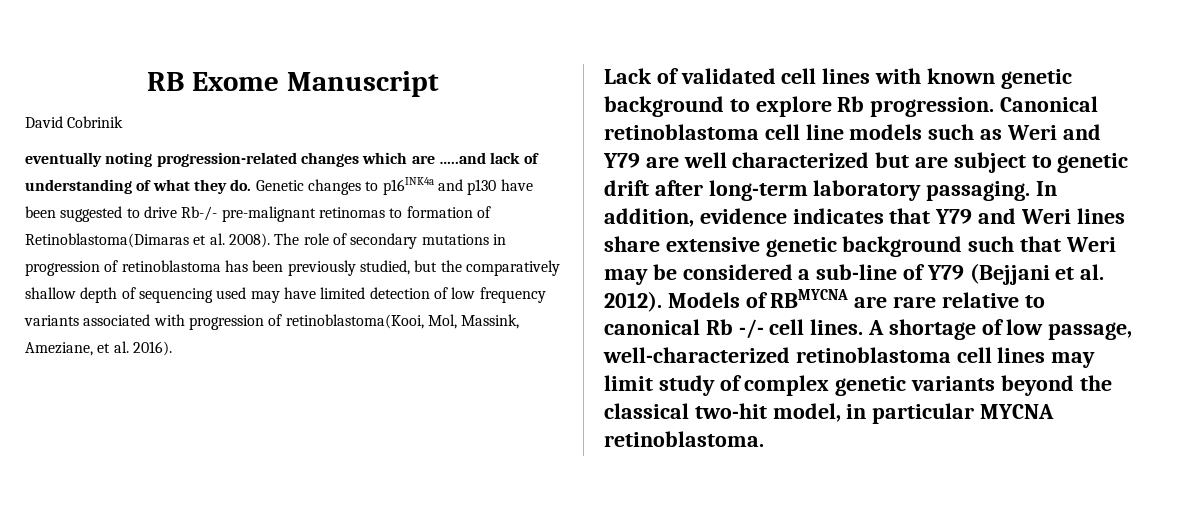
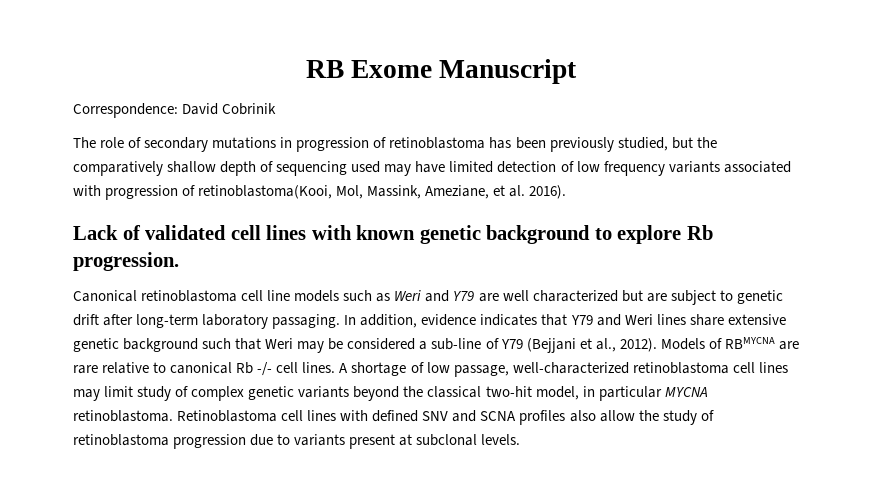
(439, 84) none -> [73,103,178,118] Correspondence:
[25,152,539,167] [25,177,533,195] [25,206,491,222] [25,233,270,248] eventually noting progression-related changes which are …..and lack of understanding of what they do. Genetic changes to p16INK4a and p130 have been suggested to drive Rb-/- pre-malignant retinomas to formation of Retinoblastoma(Dimaras et al. 2008). -> (277, 109) none
(995, 107) none -> (179, 261) //
[1080,264,1105,280] al. -> [595,338,616,352] al.,
(764, 439) none -> [177,410,714,425] [73,434,521,449] Retinoblastoma cell lines with defined SNV and SCNA profiles also allow the study of retinoblastoma progression due to variants present at subclonal levels.

